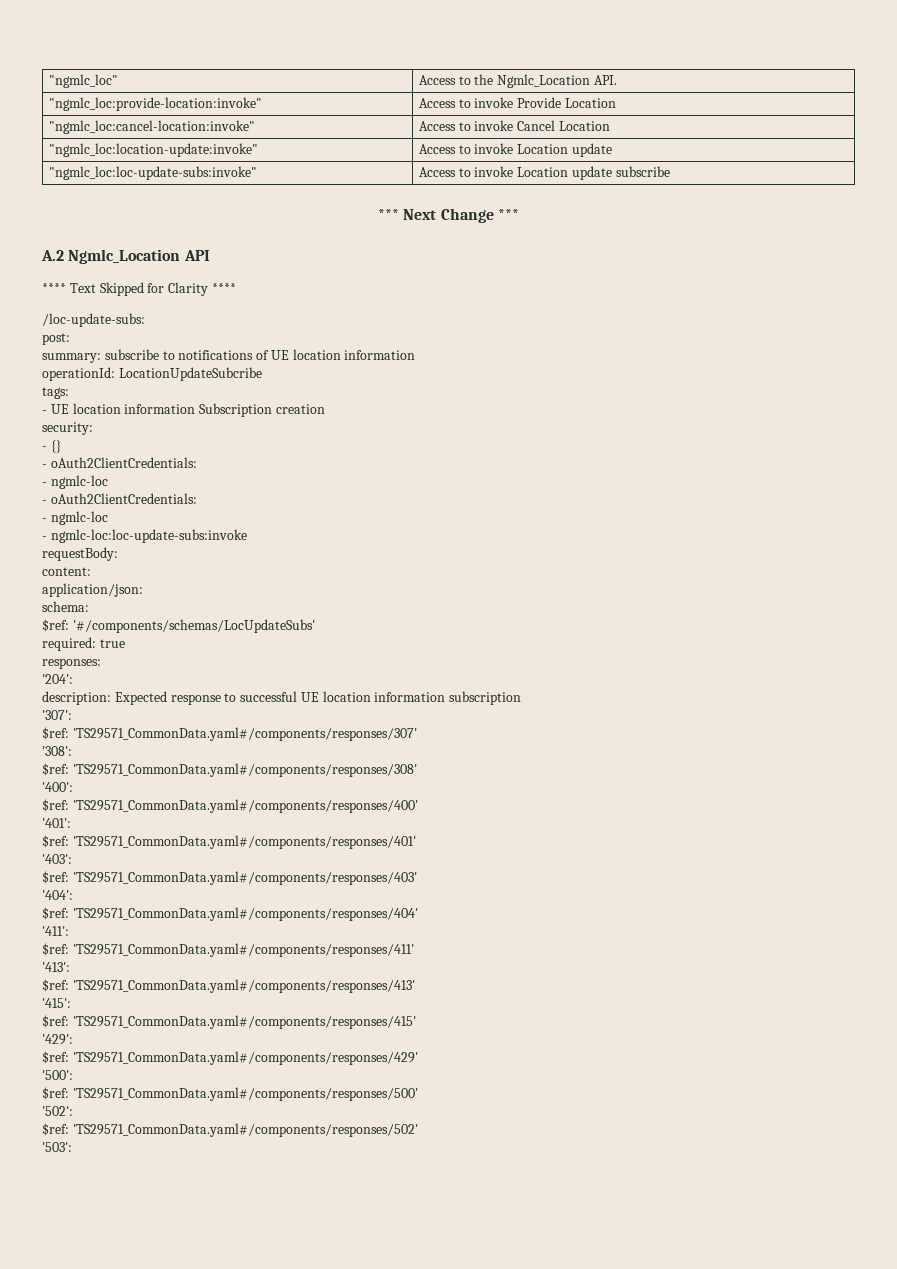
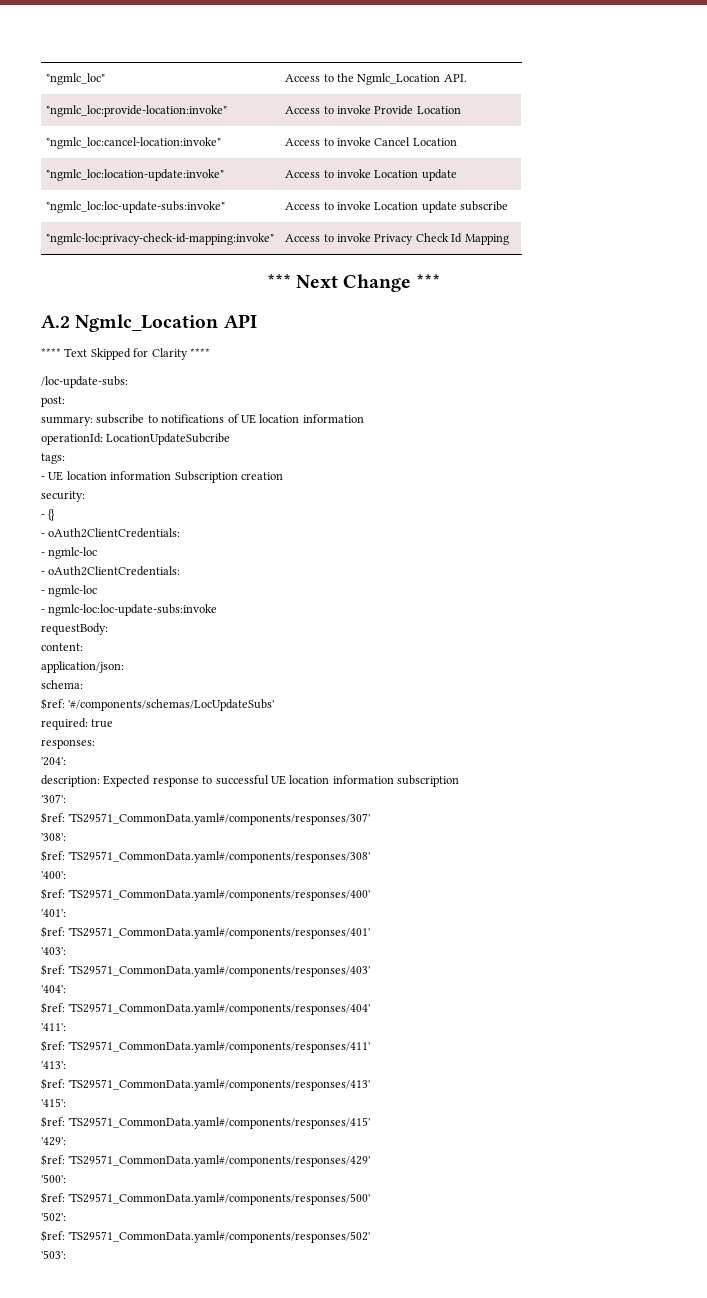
(670, 171) none -> [46,233,275,245] [285,233,509,245] // "ngmlc-loc:privacy-check-id-mapping:invoke" | Access to invoke Privacy Check Id Mapping

